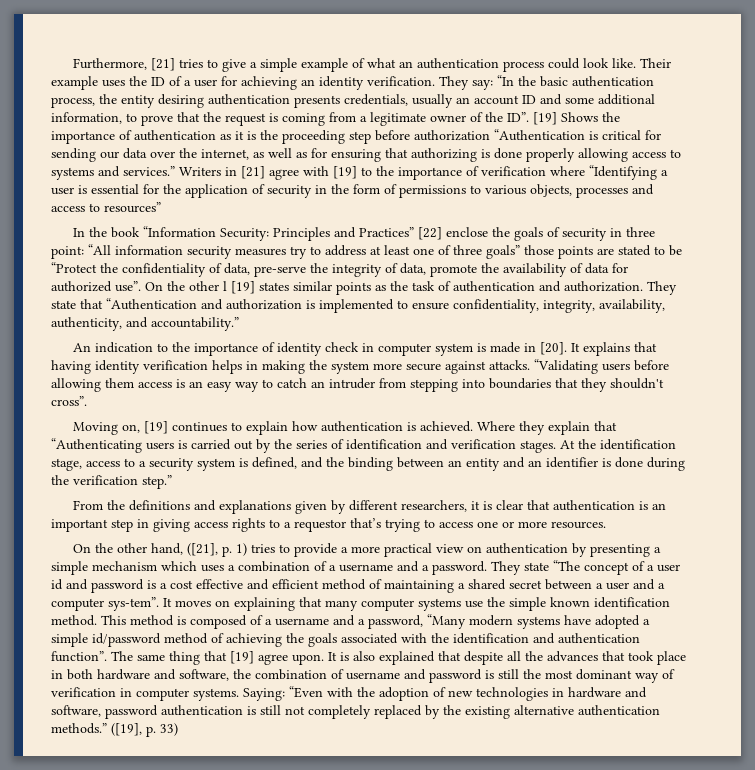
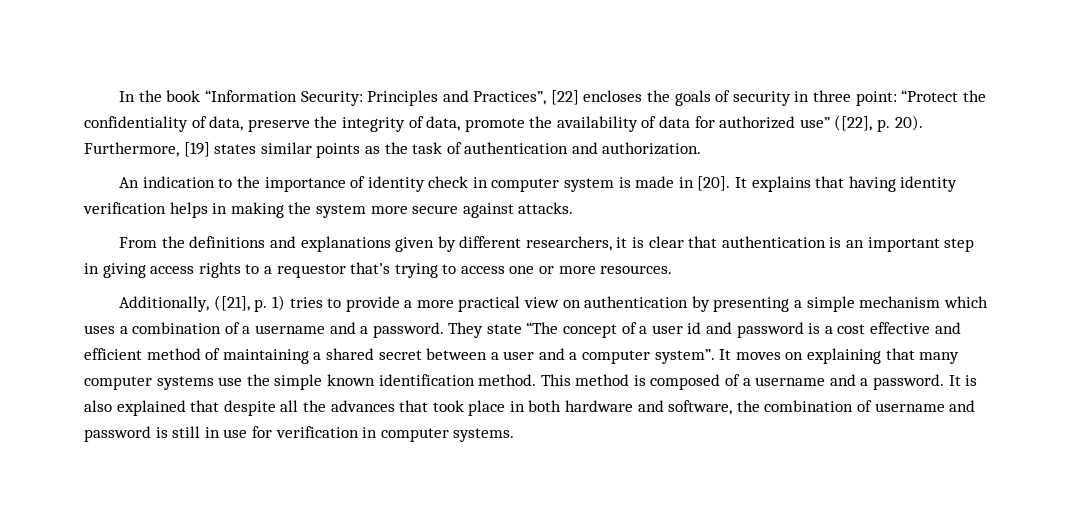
[72,58,671,72] [51,75,654,90] [51,94,655,108] [51,112,620,126] [51,129,661,144] [51,148,681,162] [51,165,668,180] [51,184,654,198] [51,202,161,213] Furthermore, [21] tries to give a simple example of what an authentication process could look like. Their example uses the ID of a user for achieving an identity verification. They say: “In the basic authentication process, the entity desiring authentication presents credentials, usually an account ID and some additional information, to prove that the request is coming from a legitimate owner of the ID”. [19] Shows the importance of authentication as it is the proceeding step before authorization “Authentication is critical for sending our data over the internet, as well as for ensuring that authorizing is done properly allowing access to systems and services.” Writers in [21] agree with [19] to the importance of verification where “Identifying a user is essential for the application of security in the form of permissions to various objects, processes and access to resources” // -> (119, 96) none
[358,227,488,240] Practices” [22] enclose -> [473,90,643,105] Practices”, [22] encloses
[88,244,682,259] “All information security measures try to address at least one of three goals” those points are stated to be -> (897, 98) none
[254,266,306,277] pre-serve -> [247,119,310,132] preserve
[115,281,227,292] use”. On the other l -> [799,115,923,132] [84,142,179,157] use” ([22], p. 20). Furthermore,
[647,281,677,295] [51,298,665,313] [51,317,239,331] They state that “Authentication and authorization is implemented to ensure confidentiality, integrity, availability, authenticity, and accountability.” -> (702, 148) none
[534,359,669,374] [51,378,664,392] [51,396,87,406] [72,421,617,435] [51,438,676,453] [51,457,685,471] [51,475,172,489] “Validating users before allowing them access is an easy way to catch an intruder from stepping into boundaries that they shouldn't cross”. // Moving on, [19] continues to explain how authentication is achieved. Where they explain that “Authenticating users is carried out by the series of identification and verification stages. At the identification stage, access to a security system is defined, and the binding between an entity and an identifier is done during the verification step.” -> (574, 208) none
[72,543,183,555] On the other hand, -> [119,296,210,312] Additionally,
[108,597,159,611] sys-tem”. -> [654,349,715,364] system”.
[368,614,650,629] [51,633,640,647] [51,651,324,665] password, “Many modern systems have adopted a simple id/password method of achieving the goals associated with the identification and authentication function”. The same thing that [19] agree upon. -> [873,374,945,390] password.
[523,669,675,683] [51,686,647,701] [51,705,660,719] [51,723,178,737] the most dominant way of verification in computer systems. Saying: “Even with the adoption of new technologies in hardware and software, password authentication is still not completely replaced by the existing alternative authentication methods.” ([19], p. 33) -> [204,426,515,442] in use for verification in computer systems.

